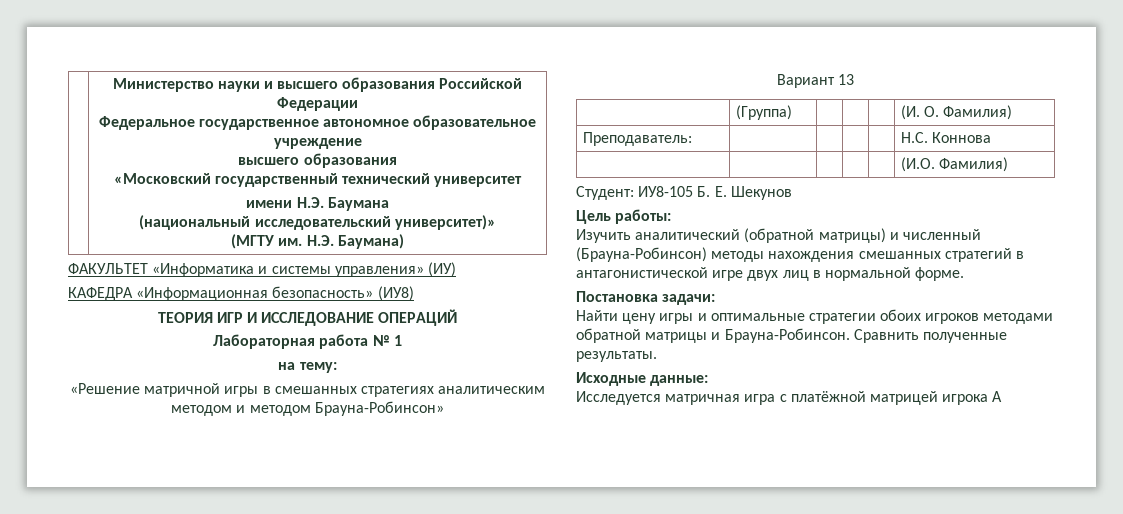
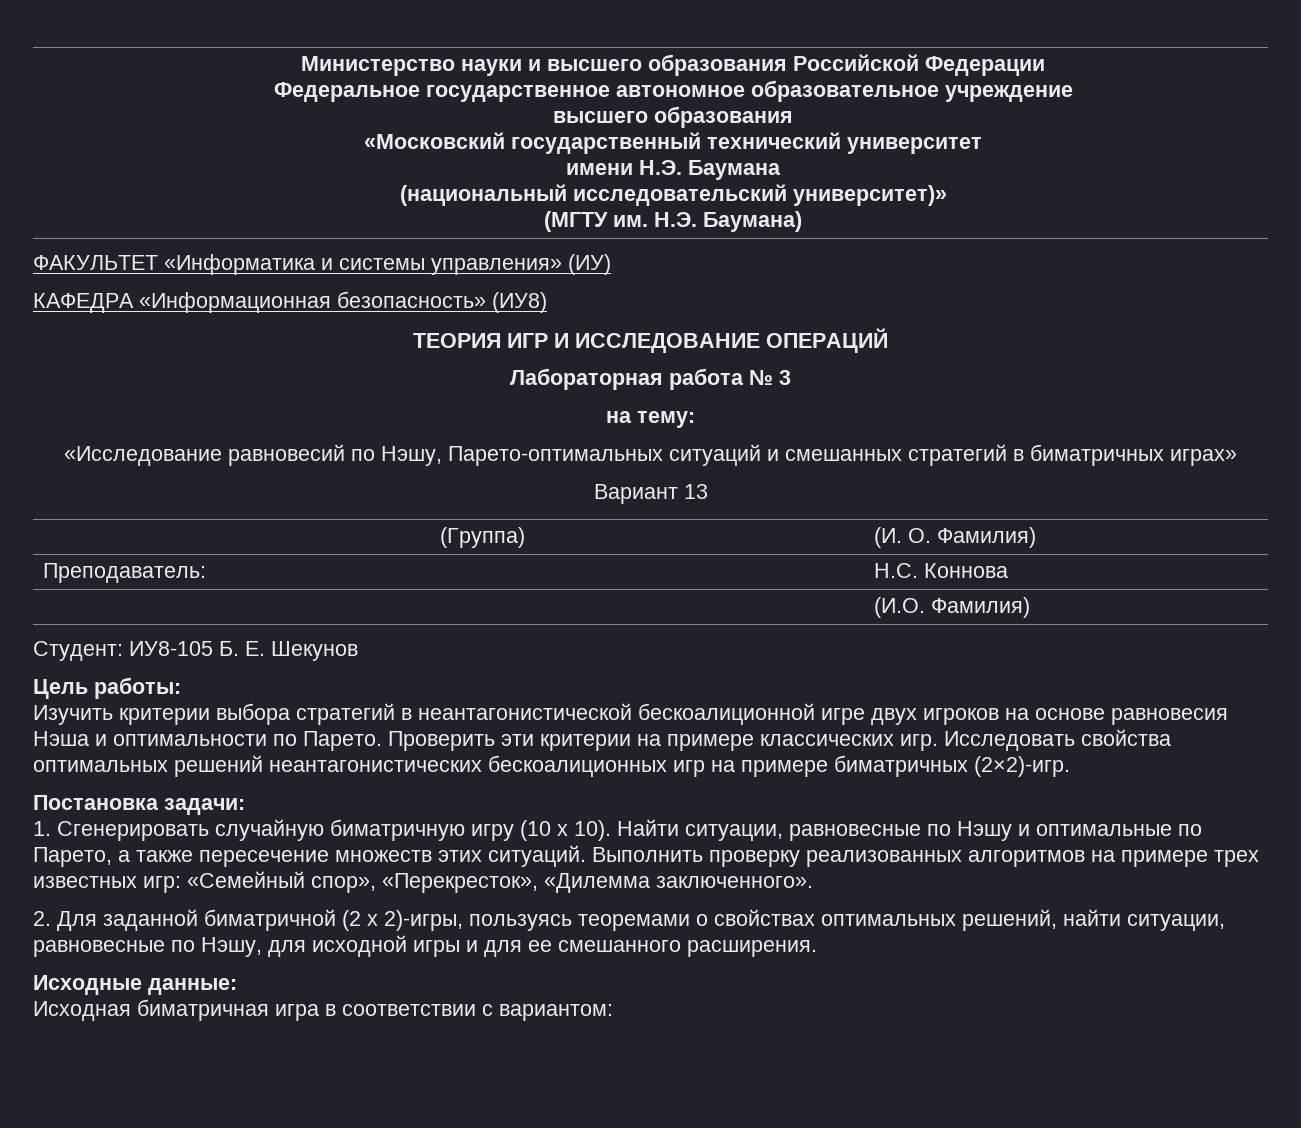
[393,335,402,346] 1 -> [779,370,791,385] 3
[69,383,546,397] [171,401,444,416] «Решение матричной игры в смешанных стратегиях аналитическим методом и методом Брауна-Робинсон» -> [64,444,1237,466] «Исследование равновесий по Нэшу, Парето-оптимальных ситуаций и смешанных стратегий в биматричных играх»
[635,228,981,243] [576,247,1024,262] [576,267,965,281] [576,291,716,305] [576,309,1054,324] [576,328,1007,343] [576,351,657,362] [576,372,709,386] [576,391,1003,405] аналитический (обратной матрицы) и численный (Брауна-Робинсон) методы нахождения смешанных стратегий в антагонистической игре двух лиц в нормальной форме. // Постановка задачи: // Найти цену игры и оптимальные стратегии обоих игроков методами обратной матрицы и Брауна-Робинсон. Сравнить полученные результаты. // Исходные данные: // Исследуется матричная игра с платёжной матрицей игрока A -> [119,703,1228,725] [33,729,1171,751] [33,755,1070,777] [33,795,245,815] [33,819,1202,841] [33,845,1259,867] [33,871,813,893] [33,909,1225,931] [33,935,817,957] [33,975,237,995] [33,999,613,1021] критерии выбора стратегий в неантагонистической бескоалиционной игре двух игроков на основе равновесия Нэша и оптимальности по Парето. Проверить эти критерии на примере классических игр. Исследовать свойства оптимальных решений неантагонистических бескоалиционных игр на примере биматричных (2×2)-игр. // Постановка задачи: // 1. Сгенерировать случайную биматричную игру (10 x 10). Найти ситуации, равновесные по Нэшу и оптимальные по Парето, а также пересечение множеств этих ситуаций. Выполнить проверку реализованных алгоритмов на примере трех известных игр: «Семейный спор», «Перекресток», «Дилемма заключенного». // 2. Для заданной биматричной (2 x 2)-игры, пользуясь теоремами о свойствах оптимальных решений, найти ситуации, равновесные по Нэшу, для исходной игры и для ее смешанного расширения. // Исходные данные: // Исходная биматричная игра в соответствии с вариантом:

